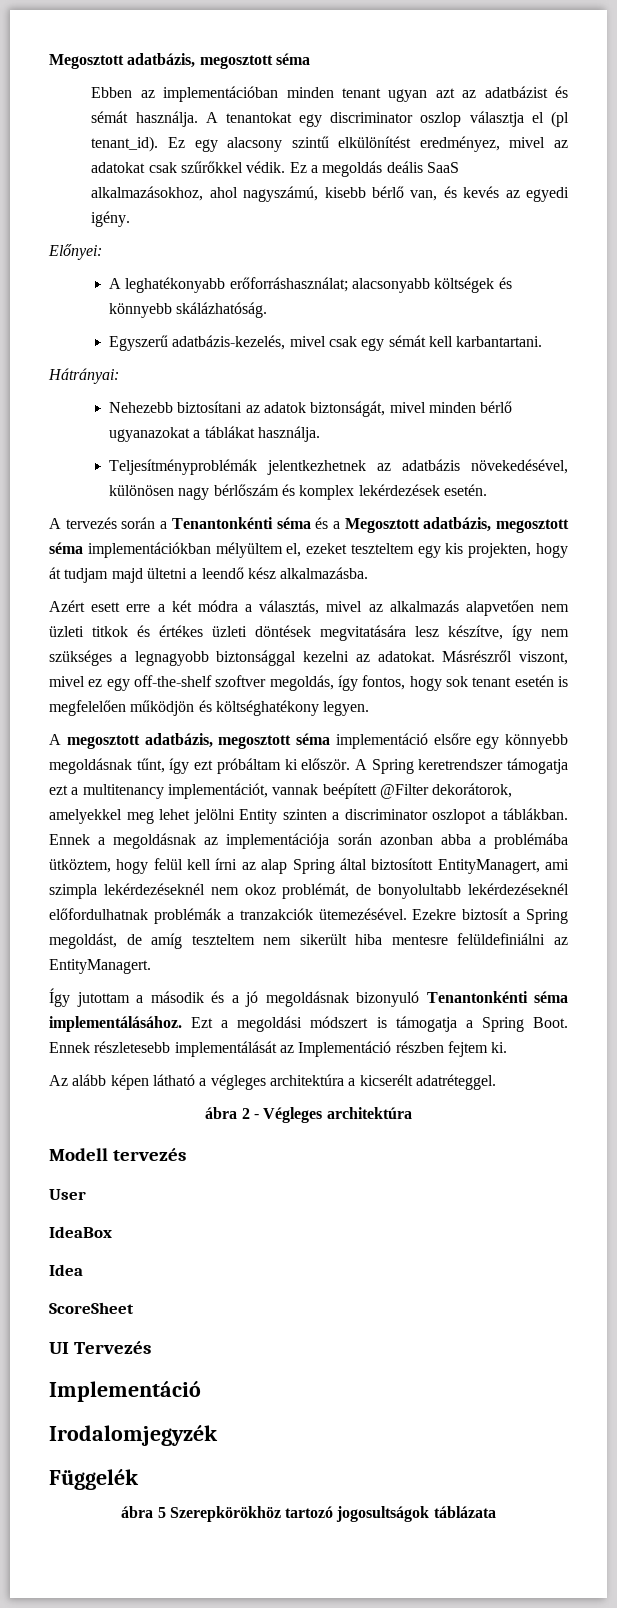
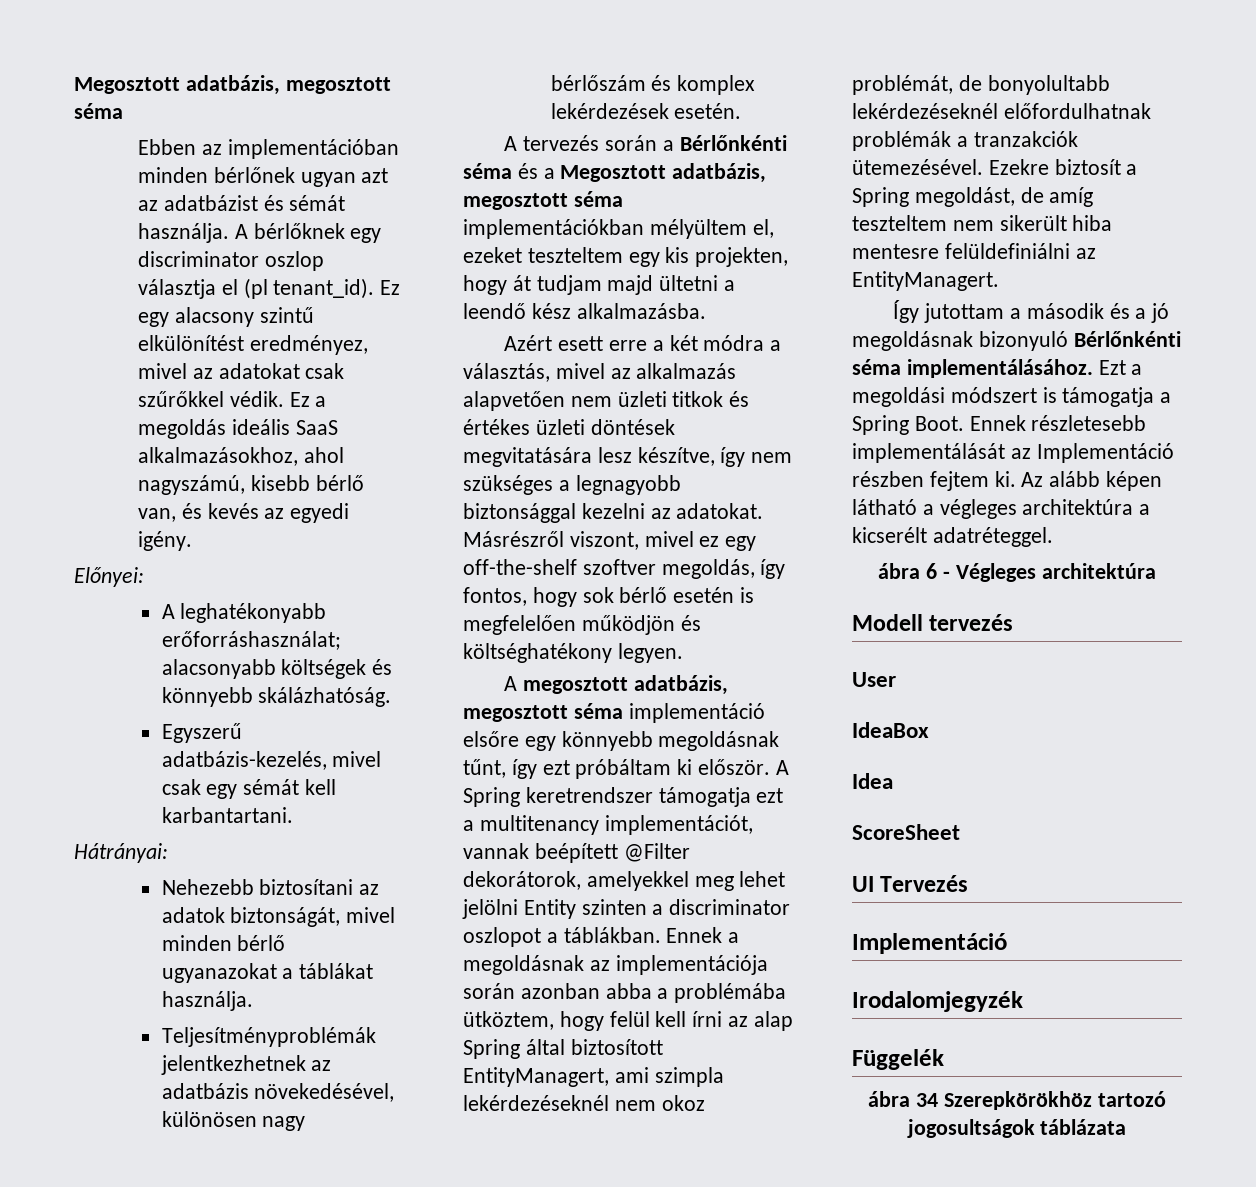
[341,88,381,98] tenant -> [213,167,295,183] bérlőnek
[225,112,292,123] tenantokat -> [253,223,345,239] bérlőknek
[386,161,423,173] deális -> [231,419,290,435] ideális
[171,517,273,529] Tenantonkénti -> [679,135,787,151] Bérlőnkénti
[472,677,512,687] tenant -> [619,587,668,603] bérlő
[426,991,528,1003] Tenantonkénti -> [1073,331,1181,347] Bérlőnkénti
(508, 1047) // -> (1016, 479) none
[241,1108,250,1119] 2 -> [926,563,938,579] 6
[157,1507,166,1518] 5 -> [916,1093,939,1107] 34

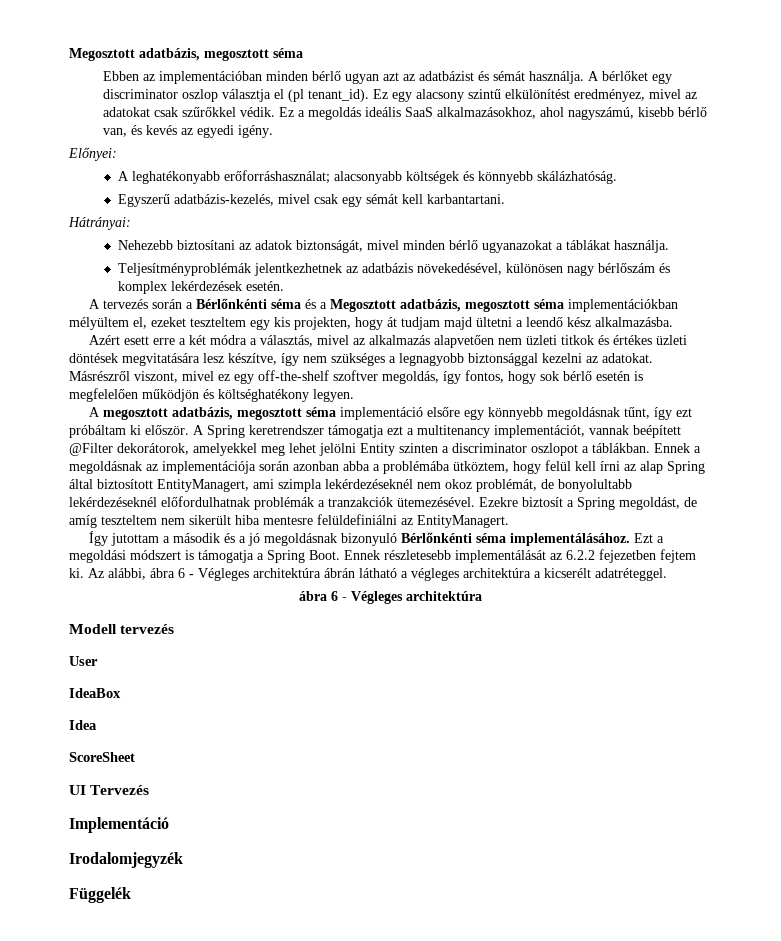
[213,167,295,183] bérlőnek -> [311,71,341,81] bérlő
[253,223,345,239] bérlőknek -> [601,71,648,81] bérlőket
[1036,443,1174,463] [852,471,924,487] Implementáció részben -> [566,549,656,563] 6.2.2 fejezetben
[1049,471,1163,491] alább képen -> [108,568,355,581] alábbi, ábra 6 - Végleges architektúra ábrán
[868,1091,1166,1110] [906,1119,1127,1138] // ábra 34 Szerepkörökhöz tartozó jogosultságok táblázata -> (131, 895) none

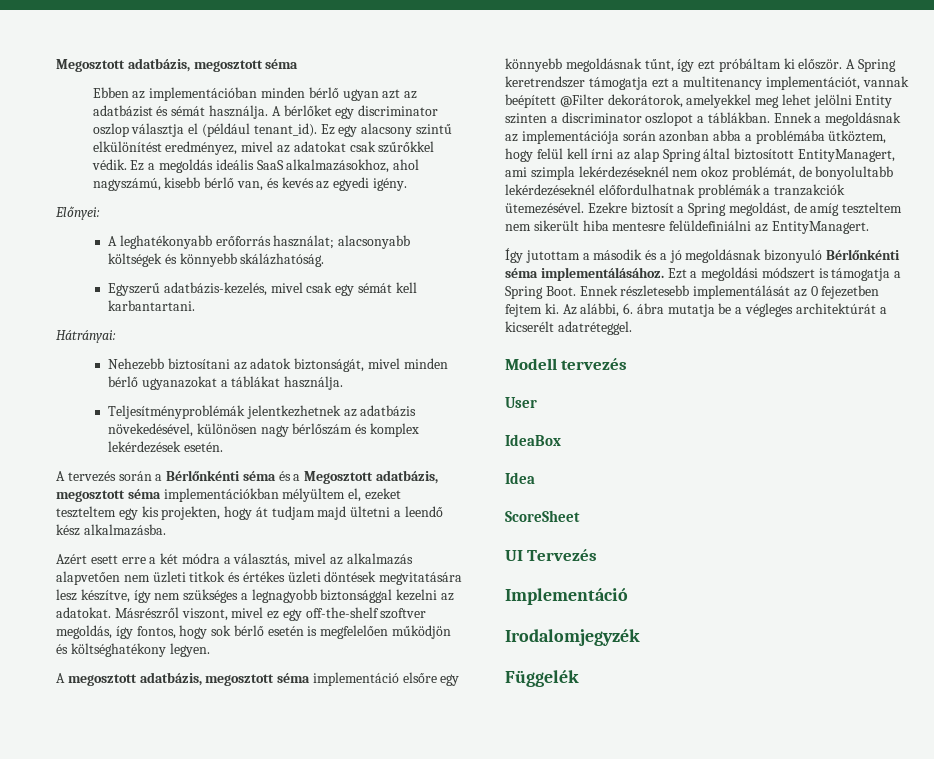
[287,89,304,102] (pl -> [202,123,251,137] (például
[223,170,330,184] erőforráshasználat; -> [215,235,335,249] erőforrás használat;
[566,550,595,560] 6.2.2 -> [810,286,818,296] 0
[150,568,397,581] ábra 6 - Végleges architektúra ábrán látható -> [623,303,732,317] 6. ábra mutatja be
[463,568,531,578] architektúra -> [795,303,876,314] architektúrát
[299,591,482,604] // ábra 6 - Végleges architektúra -> (632, 328) none

